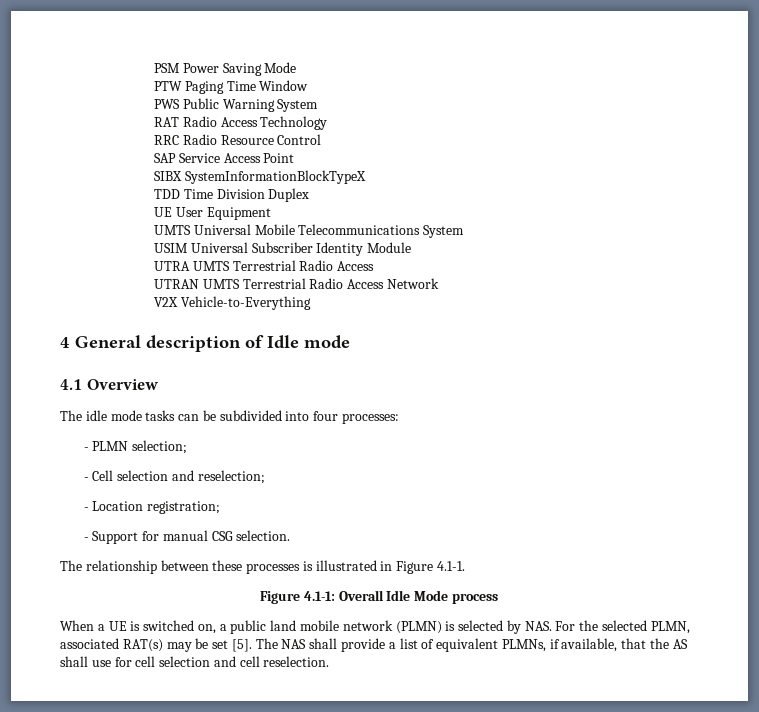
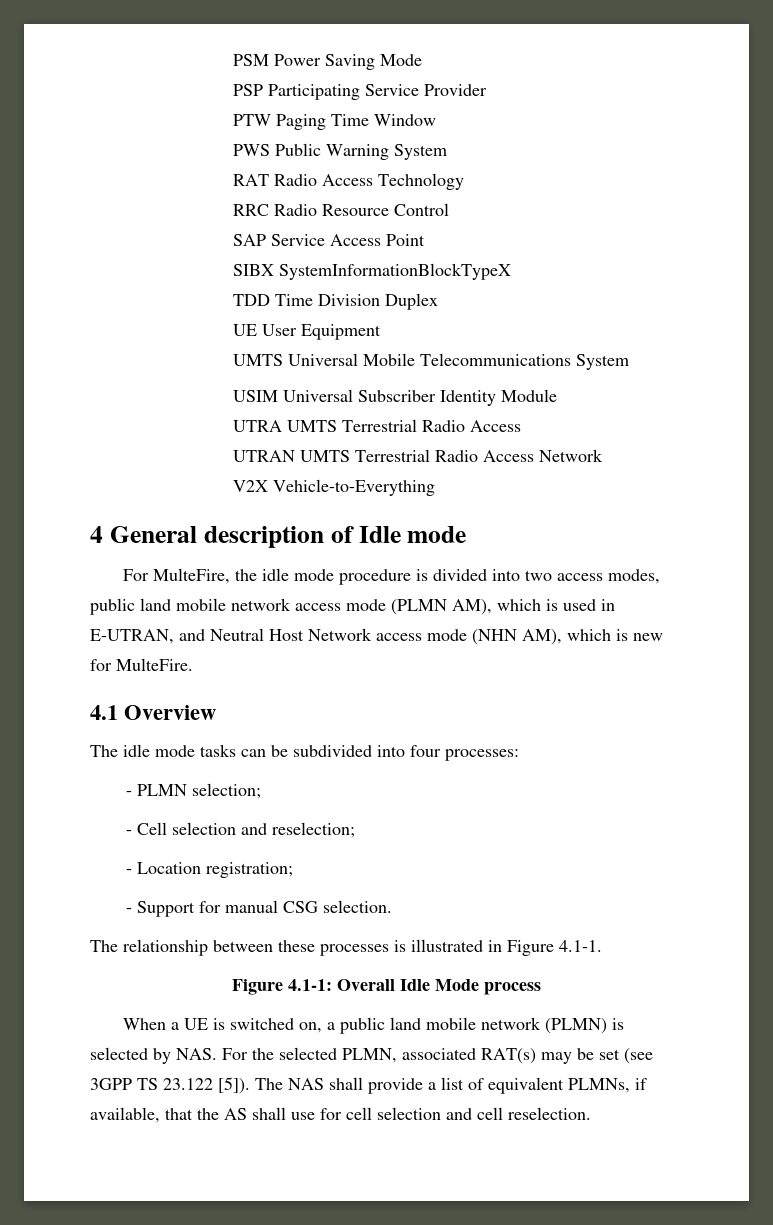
(297, 67) none -> [233,84,488,100] // PSP Participating Service Provider
(350, 342) none -> [123,568,661,585] [90,598,615,615] [90,628,663,645] [90,658,193,671] // For MulteFire, the idle mode procedure is divided into two access modes, public land mobile network access mode (PLMN AM), which is used in E-UTRAN, and Neutral Host Network access mode (NHN AM), which is new for MulteFire.
[231,639,252,652] [5]. -> [624,1048,653,1064] [90,1077,250,1094] (see 3GPP TS 23.122 [5]).

